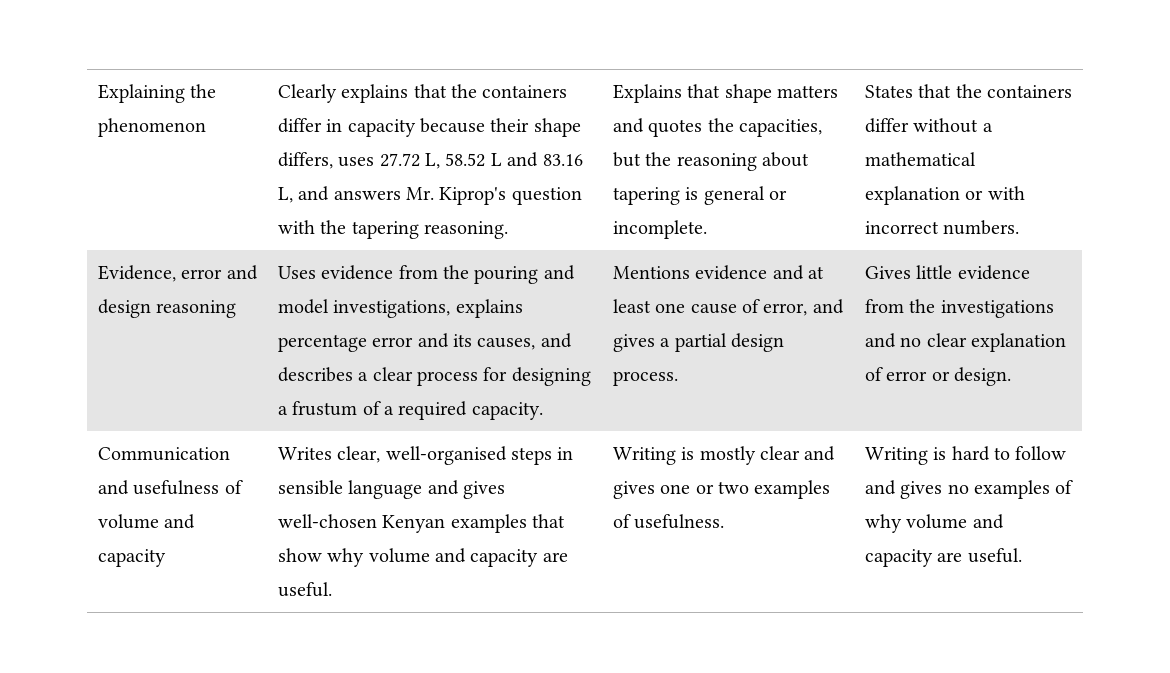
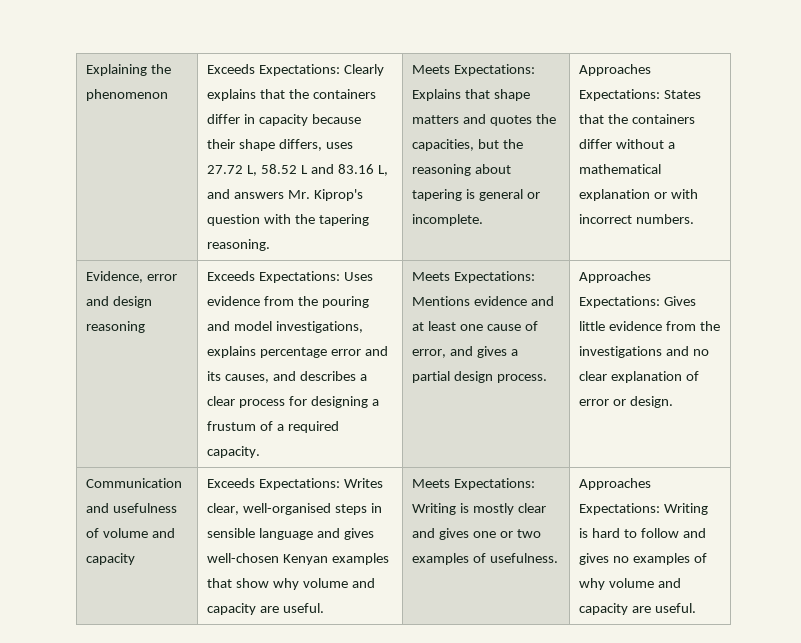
(206, 127) none -> [207,64,341,76] Exceeds Expectations:
(509, 230) none -> [412,64,536,76] Meets Expectations:
(707, 229) none -> [579,64,652,76] [579,89,661,101] Approaches Expectations:
(237, 309) none -> [207,271,341,283] Exceeds Expectations:
(543, 411) none -> [412,271,536,283] Meets Expectations:
(678, 378) none -> [579,271,652,283] [579,296,661,308] Approaches Expectations:
(166, 558) none -> [207,478,341,490] Exceeds Expectations:
(332, 589) none -> [412,478,536,490] Meets Expectations:
(725, 521) none -> [579,478,652,490] [579,503,661,515] Approaches Expectations:

